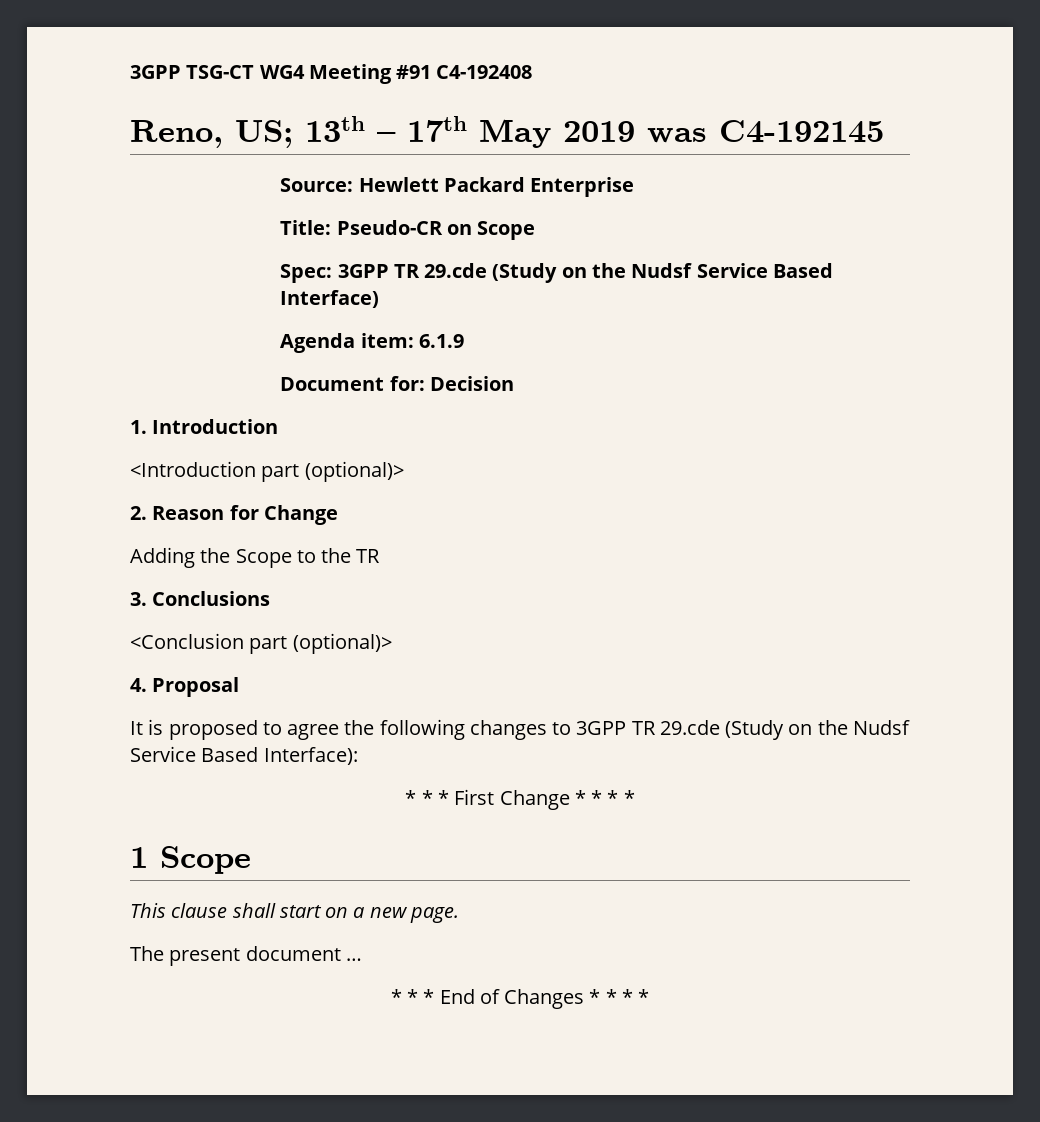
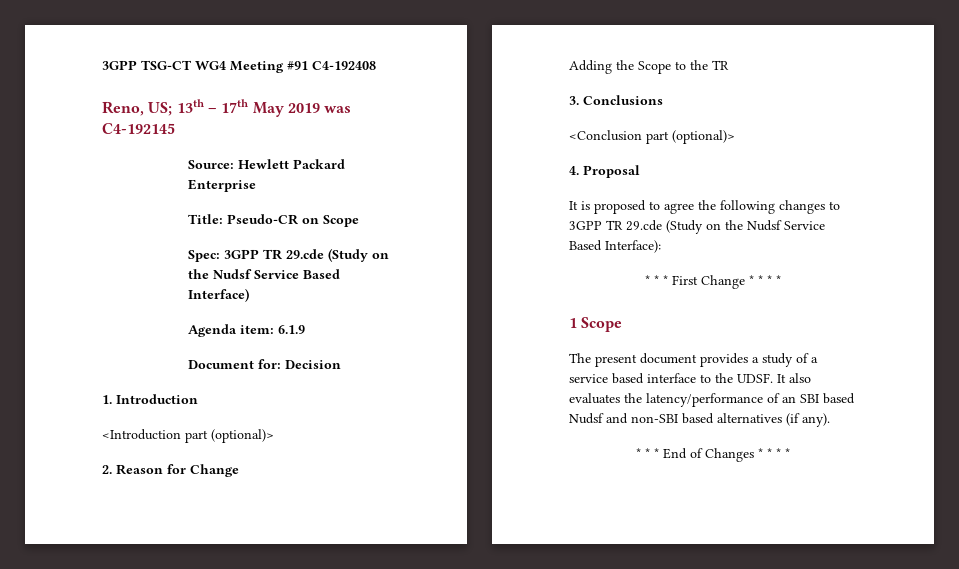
[130,903,459,923] [130,946,362,966] This clause shall start on a new page. // The present document … -> [569,353,818,367] [569,373,811,384] [569,393,855,407] [569,413,830,427] The present document provides a study of a service based interface to the UDSF. It also evaluates the latency/performance of an SBI based Nudsf and non-SBI based alternatives (if any).

